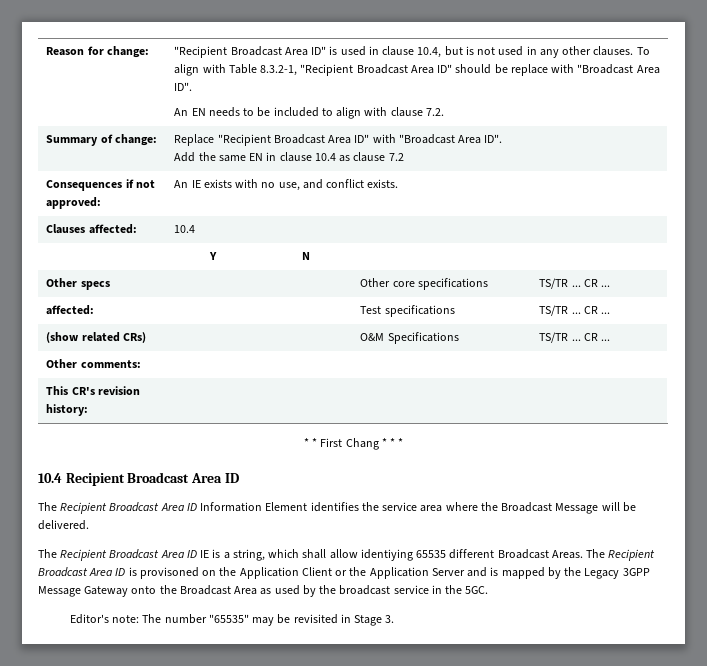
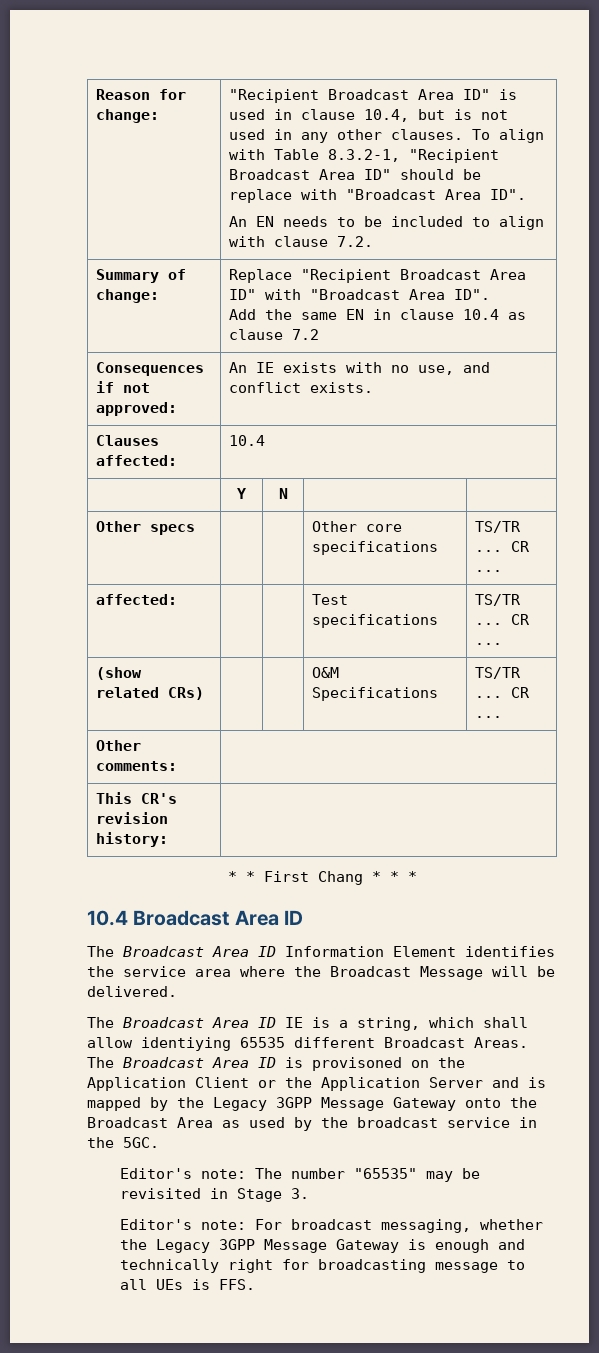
[65,473,125,486] Recipient -> (128, 918) none
[60,502,108,514] Recipient -> (114, 951) none
[60,549,108,561] Recipient -> (114, 1022) none
[608,549,656,561] Recipient -> (114, 1062) none
(395, 619) none -> [120,1219,544,1233] [120,1239,526,1253] [120,1259,526,1273] [120,1279,256,1290] // Editor's note: For broadcast messaging, whether the Legacy 3GPP Message Gateway is enough and technically right for broadcasting message to all UEs is FFS.

